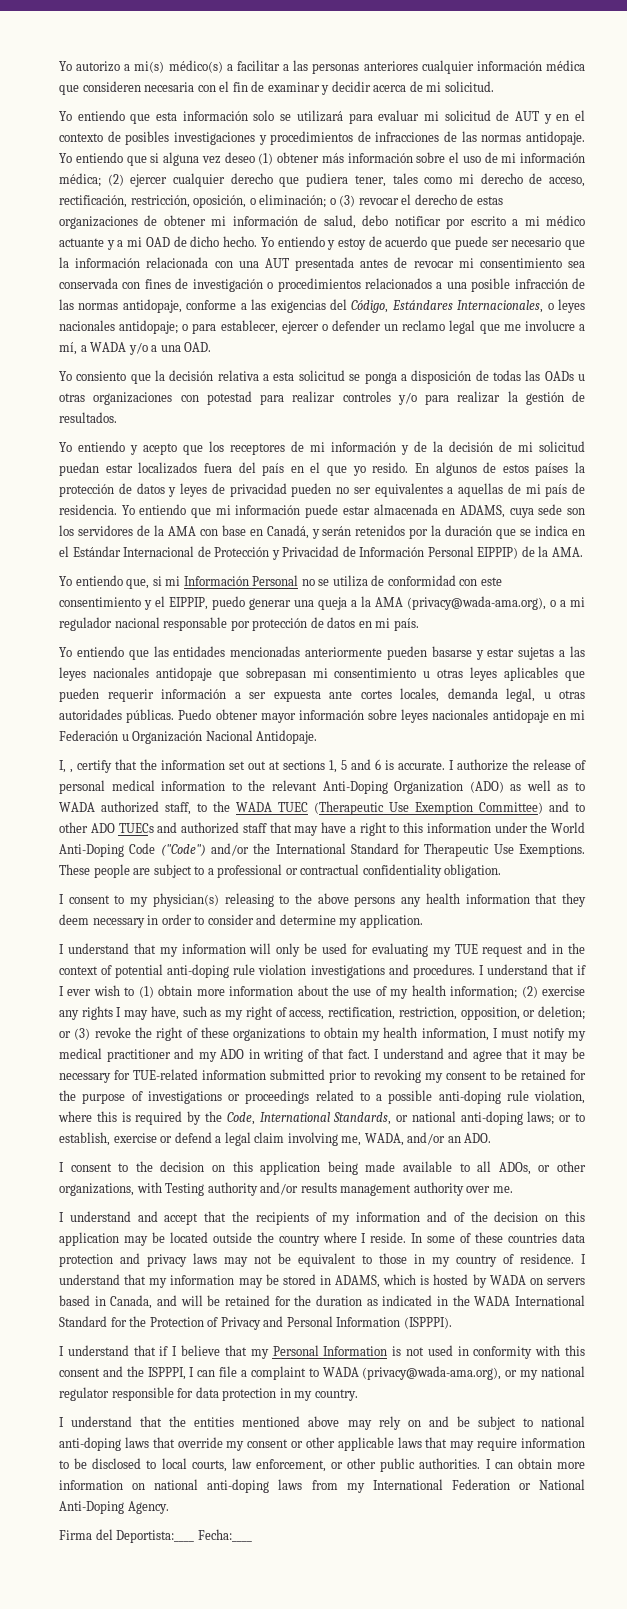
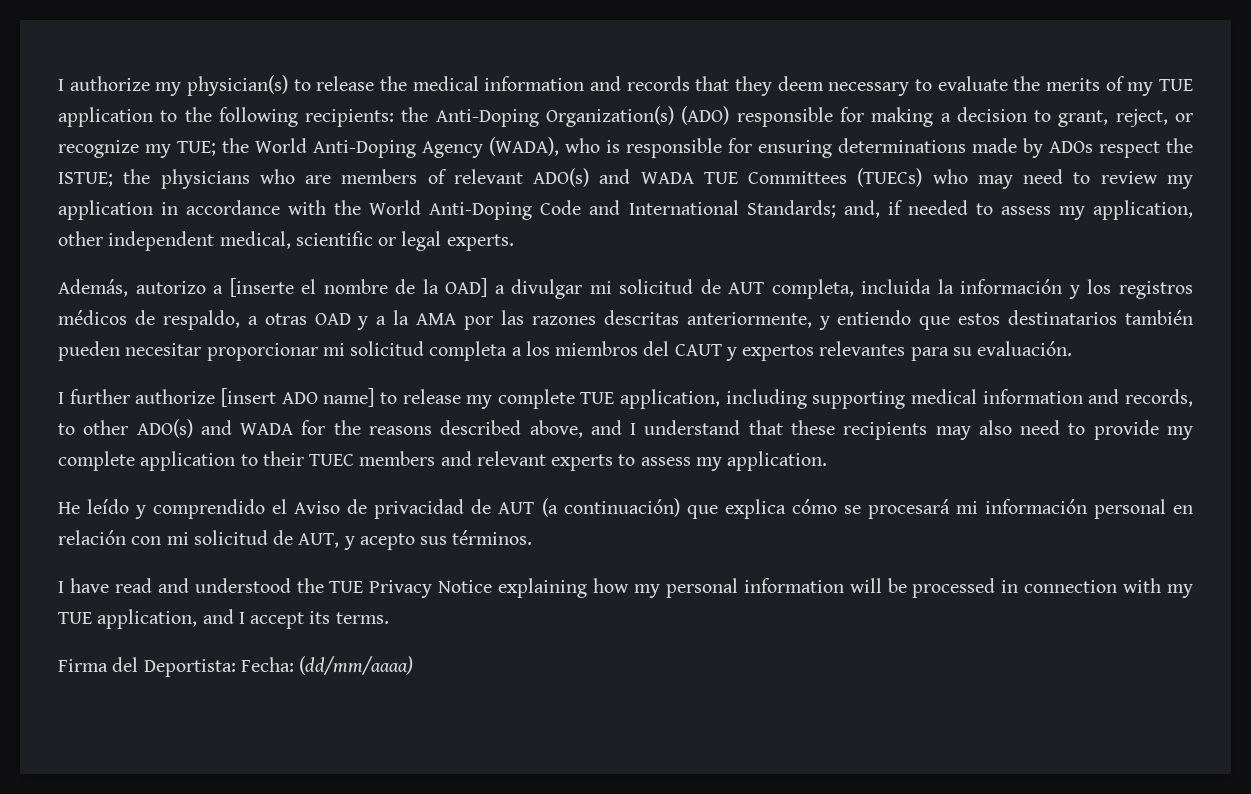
[59,60,585,74] [59,81,494,95] [59,110,585,124] [59,131,585,145] [59,152,585,166] [59,173,585,187] [59,194,503,208] [59,215,585,229] [59,236,586,250] [59,257,585,271] [59,278,586,292] [59,299,586,313] [59,320,586,334] [59,342,212,355] [59,370,586,384] [59,391,585,405] [59,412,117,423] [59,441,585,455] [59,462,585,476] [59,483,585,497] [59,504,585,518] [59,525,586,539] [59,546,583,560] [59,575,502,589] [59,596,585,610] [59,617,419,631] [59,646,586,660] [59,667,586,681] [59,688,585,702] [59,709,585,723] [59,730,318,744] [59,759,586,773] [59,780,585,794] [59,801,585,815] [59,822,585,836] [59,843,585,857] [59,864,502,878] [59,893,586,907] [59,914,423,928] [59,943,585,957] [59,964,586,978] [59,985,585,999] [59,1006,586,1020] [59,1027,586,1041] [59,1048,585,1062] [59,1069,586,1083] [59,1090,585,1104] [58,1111,585,1125] [59,1132,492,1146] [59,1161,587,1175] [59,1182,513,1196] [59,1211,586,1225] [59,1232,585,1246] [59,1253,586,1267] [59,1274,585,1288] [59,1295,586,1309] [59,1316,452,1330] [59,1345,585,1359] [59,1366,585,1380] [59,1387,358,1401] [59,1416,585,1430] [59,1437,586,1451] [59,1458,585,1472] [59,1479,586,1493] [59,1501,169,1514] Yo autorizo a mi(s) médico(s) a facilitar a las personas anteriores cualquier información médica que consideren necesaria con el fin de examinar y decidir acerca de mi solicitud. // Yo entiendo que esta información solo se utilizará para evaluar mi solicitud de AUT y en el contexto de posibles investigaciones y procedimientos de infracciones de las normas antidopaje. Yo entiendo que si alguna vez deseo (1) obtener más información sobre el uso de mi información médica; (2) ejercer cualquier derecho que pudiera tener, tales como mi derecho de acceso, rectificación, restricción, oposición, o eliminación; o (3) revocar el derecho de estas organizaciones de obtener mi información de salud, debo notificar por escrito a mi médico actuante y a mi OAD de dicho hecho. Yo entiendo y estoy de acuerdo que puede ser necesario que la información relacionada con una AUT presentada antes de revocar mi consentimiento sea conservada con fines de investigación o procedimientos relacionados a una posible infracción de las normas antidopaje, conforme a las exigencias del Código, Estándares Internacionales, o leyes nacionales antidopaje; o para establecer, ejercer o defender un reclamo legal que me involucre a mí, a WADA y/o a una OAD. // Yo consiento que la decisión relativa a esta solicitud se ponga a disposición de todas las OADs u otras organizaciones con potestad para realizar controles y/o para realizar la gestión de resultados. // Yo entiendo y acepto que los receptores de mi información y de la decisión de mi solicitud puedan estar localizados fuera del país en el que yo resido. En algunos de estos países la protección de datos y leyes de privacidad pueden no ser equivalentes a aquellas de mi país de residencia. Yo entiendo que mi información puede estar almacenada en ADAMS, cuya sede son los servidores de la AMA con base en Canadá, y serán retenidos por la duración que se indica en el Estándar Internacional de Protección y Privacidad de Información Personal EIPPIP) de la AMA. // Yo entiendo que, si mi Información Personal no se utiliza de conformidad con este consentimiento y el EIPPIP, puedo generar una queja a la AMA (privacy@wada-ama.org), o a mi regulador nacional responsable por protección de datos en mi país. // Yo entiendo que las entidades mencionadas anteriormente pueden basarse y estar sujetas a las leyes nacionales antidopaje que sobrepasan mi consentimiento u otras leyes aplicables que pueden requerir información a ser expuesta ante cortes locales, demanda legal, u otras autoridades públicas. Puedo obtener mayor información sobre leyes nacionales antidopaje en mi Federación u Organización Nacional Antidopaje. // I, , certify that the information set out at sections 1, 5 and 6 is accurate. I authorize the release of personal medical information to the relevant Anti-Doping Organization (ADO) as well as to WADA authorized staff, to the WADA TUEC (Therapeutic Use Exemption Committee) and to other ADO TUECs and authorized staff that may have a right to this information under the World Anti-Doping Code ("Code") and/or the International Standard for Therapeutic Use Exemptions. These people are subject to a professional or contractual confidentiality obligation. // I consent to my physician(s) releasing to the above persons any health information that they deem necessary in order to consider and determine my application. // I understand that my information will only be used for evaluating my TUE request and in the context of potential anti-doping rule violation investigations and procedures. I understand that if I ever wish to (1) obtain more information about the use of my health information; (2) exercise any rights I may have, such as my right of access, rectification, restriction, opposition, or deletion; or (3) revoke the right of these organizations to obtain my health information, I must notify my medical practitioner and my ADO in writing of that fact. I understand and agree that it may be necessary for TUE-related information submitted prior to revoking my consent to be retained for the purpose of investigations or proceedings related to a possible anti-doping rule violation, where this is required by the Code, International Standards, or national anti-doping laws; or to establish, exercise or defend a legal claim involving me, WADA, and/or an ADO. // I consent to the decision on this application being made available to all ADOs, or other organizations, with Testing authority and/or results management authority over me. // I understand and accept that the recipients of my information and of the decision on this application may be located outside the country where I reside. In some of these countries data protection and privacy laws may not be equivalent to those in my country of residence. I understand that my information may be stored in ADAMS, which is hosted by WADA on servers based in Canada, and will be retained for the duration as indicated in the WADA International Standard for the Protection of Privacy and Personal Information (ISPPPI). // I understand that if I believe that my Personal Information is not used in conformity with this consent and the ISPPPI, I can file a complaint to WADA (privacy@wada-ama.org), or my national regulator responsible for data protection in my country. // I understand that the entities mentioned above may rely on and be subject to national anti-doping laws that override my consent or other applicable laws that may require information to be disclosed to local courts, law enforcement, or other public authorities. I can obtain more information on national anti-doping laws from my International Federation or National Anti-Doping Agency. -> [58,75,1193,96] [58,106,1193,127] [58,137,1193,158] [58,168,1194,189] [58,200,1193,220] [58,231,514,251] [58,278,1193,299] [58,310,1193,330] [58,341,1073,361] [58,388,1193,409] [58,419,1194,440] [58,451,828,471] [58,498,1193,519] [58,530,533,550] [58,578,1193,598] [58,609,389,629] I authorize my physician(s) to release the medical information and records that they deem necessary to evaluate the merits of my TUE application to the following recipients: the Anti-Doping Organization(s) (ADO) responsible for making a decision to grant, reject, or recognize my TUE; the World Anti-Doping Agency (WADA), who is responsible for ensuring determinations made by ADOs respect the ISTUE; the physicians who are members of relevant ADO(s) and WADA TUE Committees (TUECs) who may need to review my application in accordance with the World Anti-Doping Code and International Standards; and, if needed to assess my application, other independent medical, scientific or legal experts. // Además, autorizo a [inserte el nombre de la OAD] a divulgar mi solicitud de AUT completa, incluida la información y los registros médicos de respaldo, a otras OAD y a la AMA por las razones descritas anteriormente, y entiendo que estos destinatarios también pueden necesitar proporcionar mi solicitud completa a los miembros del CAUT y expertos relevantes para su evaluación. // I further authorize [insert ADO name] to release my complete TUE application, including supporting medical information and records, to other ADO(s) and WADA for the reasons described above, and I understand that these recipients may also need to provide my complete application to their TUEC members and relevant experts to assess my application. // He leído y comprendido el Aviso de privacidad de AUT (a continuación) que explica cómo se procesará mi información personal en relación con mi solicitud de AUT, y acepto sus términos. // I have read and understood the TUE Privacy Notice explaining how my personal information will be processed in connection with my TUE application, and I accept its terms.
[116,1529,252,1543] Deportista:____ Fecha:____ -> [143,656,414,677] Deportista: Fecha: (dd/mm/aaaa)

